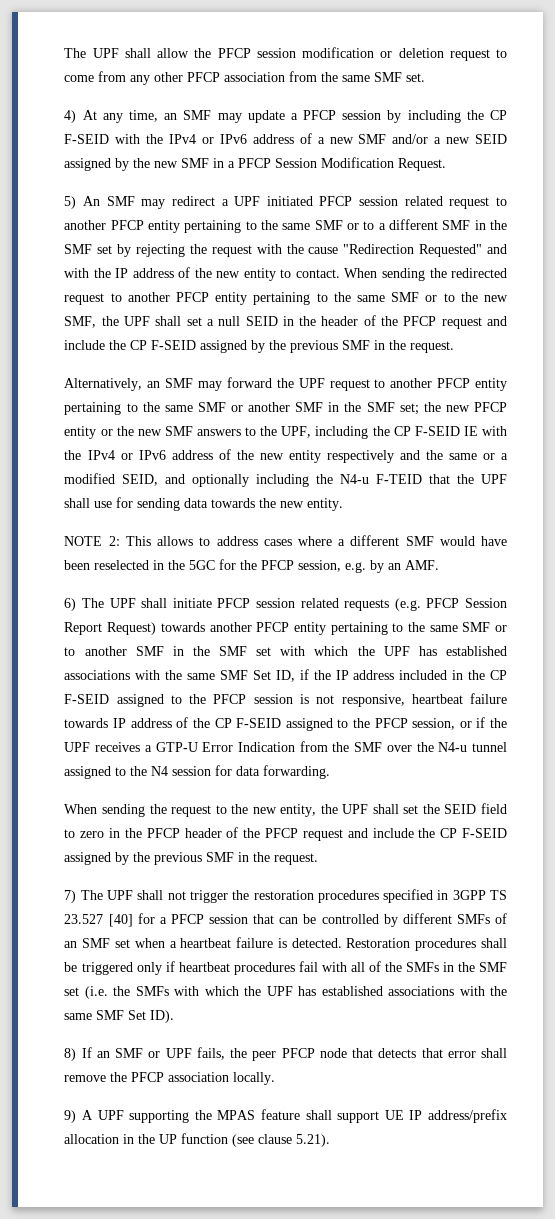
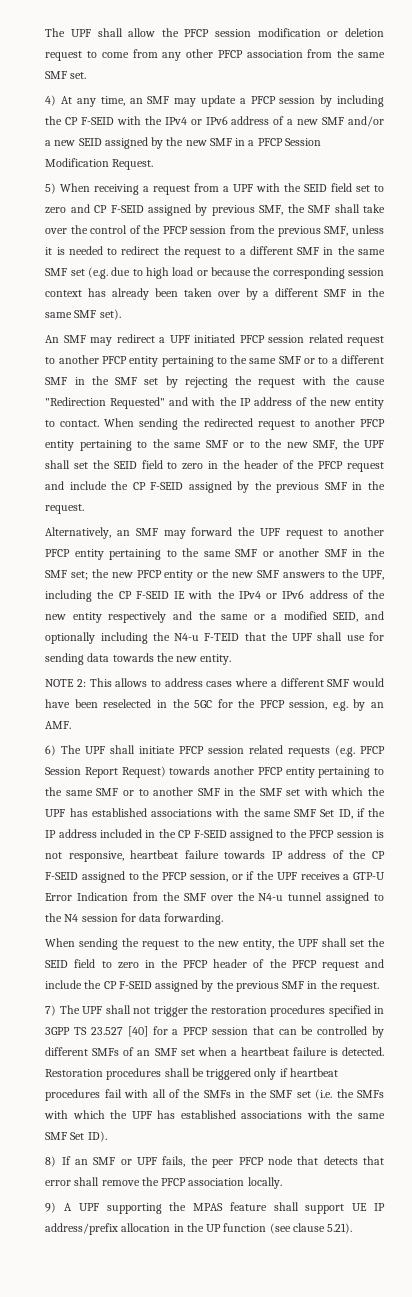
(77, 202) none -> [60,183,385,195] [45,204,386,216] [45,225,384,237] [45,246,385,258] [45,267,384,279] [45,288,386,300] [45,309,121,320] When receiving a request from a UPF with the SEID field set to zero and CP F-SEID assigned by previous SMF, the SMF shall take over the control of the PFCP session from the previous SMF, unless it is needed to redirect the request to a different SMF in the same SMF set (e.g. due to high load or because the corresponding session context has already been taken over by a different SMF in the same SMF set). //
[206,316,278,326] a null SEID -> [92,460,204,470] the SEID field to zero

